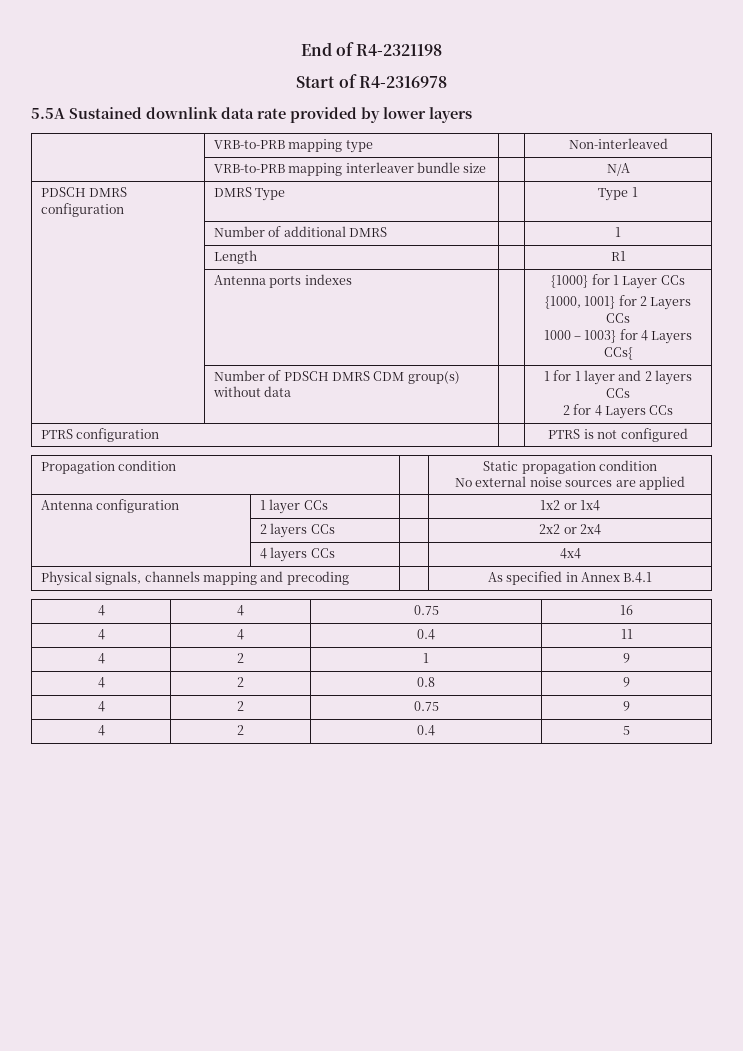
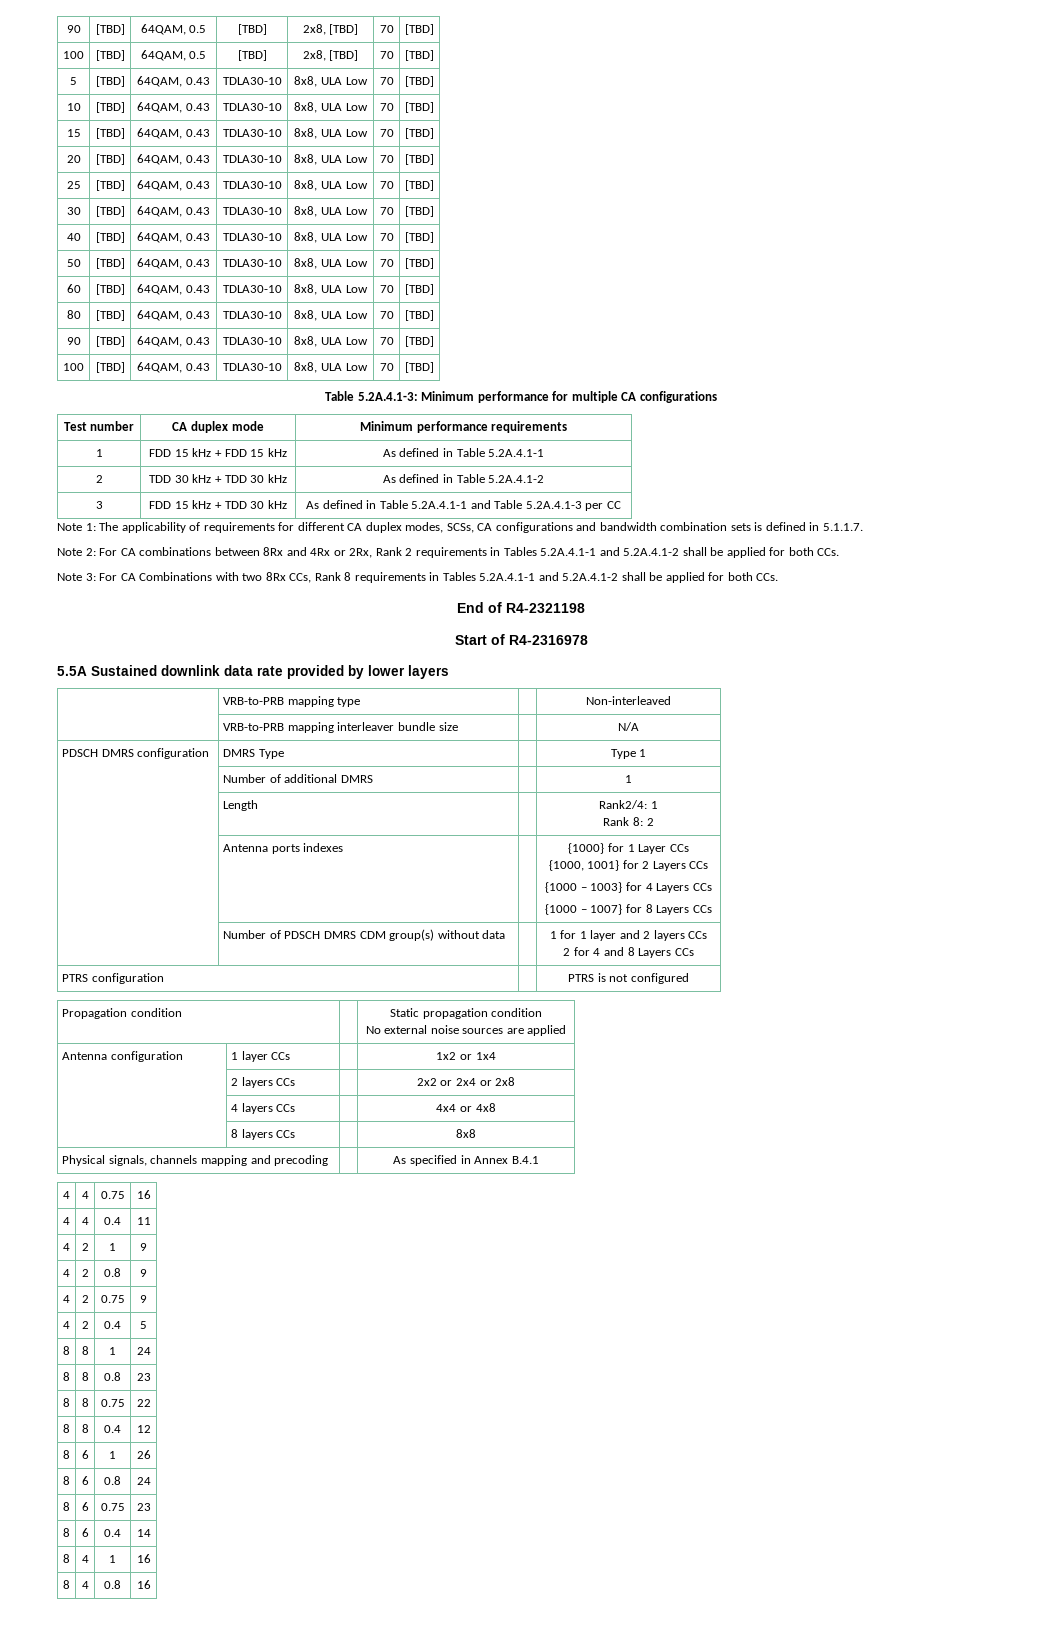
(300, 49) none -> [66,25,81,33] [95,24,125,35] [140,24,207,35] [237,24,267,35] [302,24,359,35] [379,25,394,33] [405,24,434,35] [63,51,84,59] [95,50,125,61] [140,50,207,61] [237,50,267,61] [302,50,359,61] [379,51,394,59] [405,50,434,61] [70,77,77,85] [95,76,125,87] [137,76,210,87] [222,77,282,85] [294,76,368,87] [379,77,394,85] [405,76,434,87] [66,103,81,111] [95,102,125,113] [137,102,210,113] [222,103,282,111] [294,102,368,113] [379,103,394,111] [405,102,434,113] [66,129,81,137] [95,128,125,139] [137,128,210,139] [222,129,282,137] [294,128,368,139] [379,129,394,137] [405,128,434,139] [66,155,81,163] [95,154,125,165] [137,154,210,165] [222,155,282,163] [294,154,368,165] [379,155,394,163] [405,154,434,165] [66,181,81,189] [95,180,125,191] [137,180,210,191] [222,181,282,189] [294,180,368,191] [379,181,394,189] [405,180,434,191] [66,207,81,215] [95,206,125,217] [137,206,210,217] [222,207,282,215] [294,206,368,217] [379,207,394,215] [405,206,434,217] [66,233,81,241] [95,232,125,243] [137,232,210,243] [222,233,282,241] [294,232,368,243] [379,233,394,241] [405,232,434,243] [66,259,81,267] [95,258,125,269] [137,258,210,269] [222,259,282,267] [294,258,368,269] [379,259,394,267] [405,258,434,269] [66,284,81,293] [95,284,125,295] [137,284,210,295] [222,285,282,293] [294,284,368,295] [379,285,394,293] [405,284,434,295] [66,310,81,319] [95,310,125,321] [137,310,210,321] [222,311,282,319] [294,310,368,321] [379,311,394,319] [405,310,434,321] [66,337,81,345] [95,336,125,347] [137,336,210,347] [222,337,282,345] [294,336,368,347] [379,337,394,345] [405,336,434,347] [63,363,84,371] [95,362,125,373] [137,362,210,373] [222,363,282,371] [294,362,368,373] [379,363,394,371] [405,362,434,373] [325,391,717,403] [63,421,135,431] [172,421,264,433] [359,421,568,433] [95,449,103,457] [149,448,287,457] [382,448,545,457] [95,475,103,483] [149,474,287,483] [382,474,545,483] [95,501,103,509] [149,500,287,509] [306,500,621,511] [57,522,863,533] [57,547,840,558] [57,572,779,583] 90 | [TBD] | 64QAM, 0.5 | [TBD] | 2x8, [TBD] | 70 | [TBD] // 100 | [TBD] | 64QAM, 0.5 | [TBD] | 2x8, [TBD] | 70 | [TBD] // 5 | [TBD] | 64QAM, 0.43 | TDLA30-10 | 8x8, ULA Low | 70 | [TBD] // 10 | [TBD] | 64QAM, 0.43 | TDLA30-10 | 8x8, ULA Low | 70 | [TBD] // 15 | [TBD] | 64QAM, 0.43 | TDLA30-10 | 8x8, ULA Low | 70 | [TBD] // 20 | [TBD] | 64QAM, 0.43 | TDLA30-10 | 8x8, ULA Low | 70 | [TBD] // 25 | [TBD] | 64QAM, 0.43 | TDLA30-10 | 8x8, ULA Low | 70 | [TBD] // 30 | [TBD] | 64QAM, 0.43 | TDLA30-10 | 8x8, ULA Low | 70 | [TBD] // 40 | [TBD] | 64QAM, 0.43 | TDLA30-10 | 8x8, ULA Low | 70 | [TBD] // 50 | [TBD] | 64QAM, 0.43 | TDLA30-10 | 8x8, ULA Low | 70 | [TBD] // 60 | [TBD] | 64QAM, 0.43 | TDLA30-10 | 8x8, ULA Low | 70 | [TBD] // 80 | [TBD] | 64QAM, 0.43 | TDLA30-10 | 8x8, ULA Low | 70 | [TBD] // 90 | [TBD] | 64QAM, 0.43 | TDLA30-10 | 8x8, ULA Low | 70 | [TBD] // 100 | [TBD] | 64QAM, 0.43 | TDLA30-10 | 8x8, ULA Low | 70 | [TBD] // Table 5.2A.4.1-3: Minimum performance for multiple CA configurations // Test number | CA duplex mode | Minimum performance requirements // 1 | FDD 15 kHz + FDD 15 kHz | As defined in Table 5.2A.4.1-1 // 2 | TDD 30 kHz + TDD 30 kHz | As defined in Table 5.2A.4.1-2 // 3 | FDD 15 kHz + TDD 30 kHz | As defined in Table 5.2A.4.1-1 and Table 5.2A.4.1-3 per CC // Note 1: The applicability of requirements for different CA duplex modes, SCSs, CA configurations and bandwidth combination sets is defined in 5.1.1.7. // Note 2: For CA combinations between 8Rx and 4Rx or 2Rx, Rank 2 requirements in Tables 5.2A.4.1-1 and 5.2A.4.1-2 shall be applied for both CCs. // Note 3: For CA Combinations with two 8Rx CCs, Rank 8 requirements in Tables 5.2A.4.1-1 and 5.2A.4.1-2 shall be applied for both CCs. //
[610,251,626,261] R1 -> [599,800,658,809] [603,817,654,826] Rank2/4: 1 // Rank 8: 2
[543,330,571,340] 1000 -> [545,882,578,893] {1000
[603,347,633,360] CCs{ -> [692,883,712,891] [545,904,712,915] CCs // {1000 – 1007} for 8 Layers CCs
(602, 410) none -> [604,947,635,956] and 8
(601, 529) none -> [479,1077,516,1086] or 2x8
(581, 553) none -> [460,1103,496,1112] [231,1129,296,1140] [456,1129,476,1138] or 4x8 // | 8 layers CCs | | 8x8
(630, 730) none -> [63,1346,70,1355] [81,1346,89,1355] [109,1347,116,1355] [136,1347,151,1355] [63,1372,70,1381] [81,1372,89,1381] [104,1372,121,1381] [136,1373,151,1381] [63,1398,70,1407] [81,1398,89,1407] [100,1399,125,1407] [136,1399,151,1407] [63,1424,70,1433] [81,1424,89,1433] [104,1425,121,1433] [136,1425,151,1433] [63,1450,70,1459] [81,1450,89,1459] [109,1451,116,1459] [136,1450,151,1459] [63,1476,70,1485] [81,1476,89,1485] [104,1476,121,1485] [136,1477,151,1485] [63,1502,70,1511] [81,1502,89,1511] [100,1503,125,1511] [136,1503,151,1511] [63,1528,70,1537] [81,1528,89,1537] [104,1529,121,1537] [136,1529,151,1537] [63,1554,70,1563] [81,1555,89,1563] [109,1555,116,1563] [136,1554,151,1563] [63,1580,70,1589] [81,1581,89,1589] [104,1580,121,1589] [136,1580,151,1589] // 8 | 8 | 1 | 24 // 8 | 8 | 0.8 | 23 // 8 | 8 | 0.75 | 22 // 8 | 8 | 0.4 | 12 // 8 | 6 | 1 | 26 // 8 | 6 | 0.8 | 24 // 8 | 6 | 0.75 | 23 // 8 | 6 | 0.4 | 14 // 8 | 4 | 1 | 16 // 8 | 4 | 0.8 | 16

